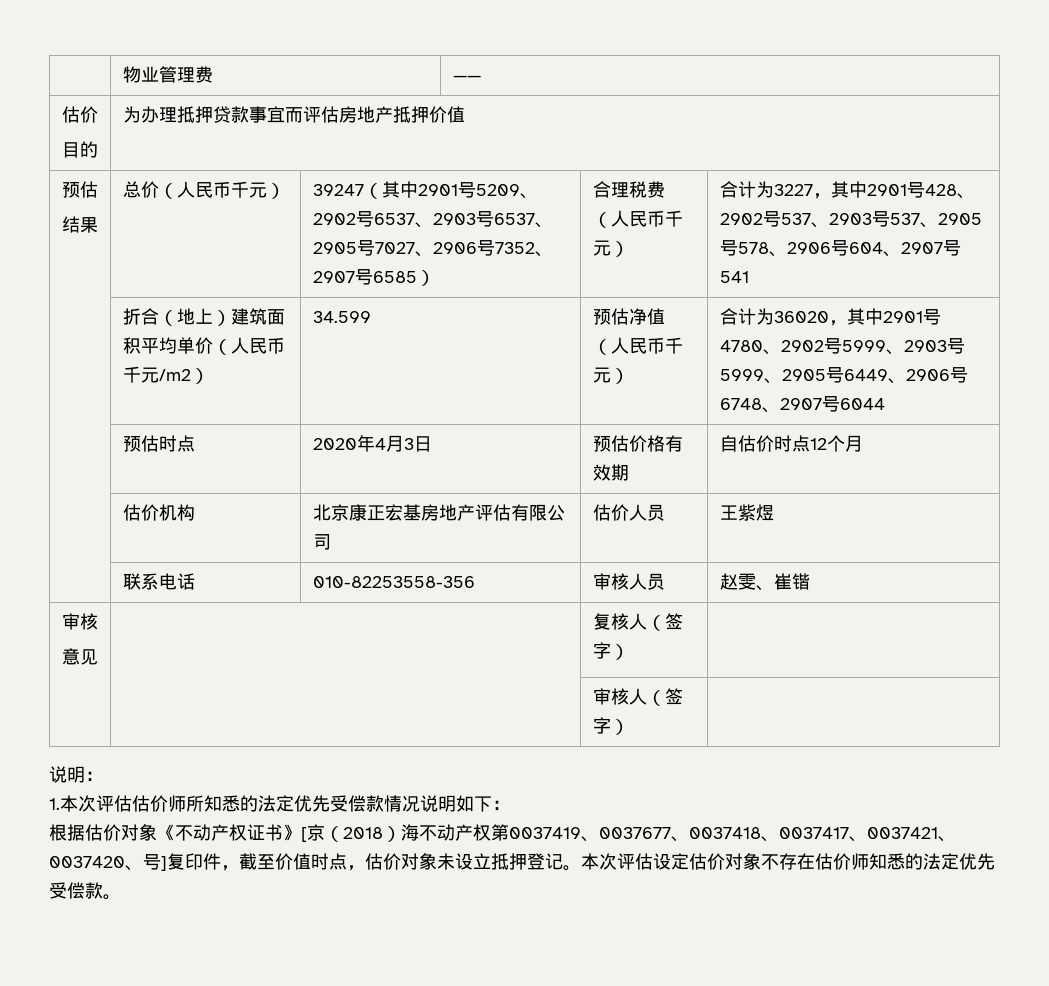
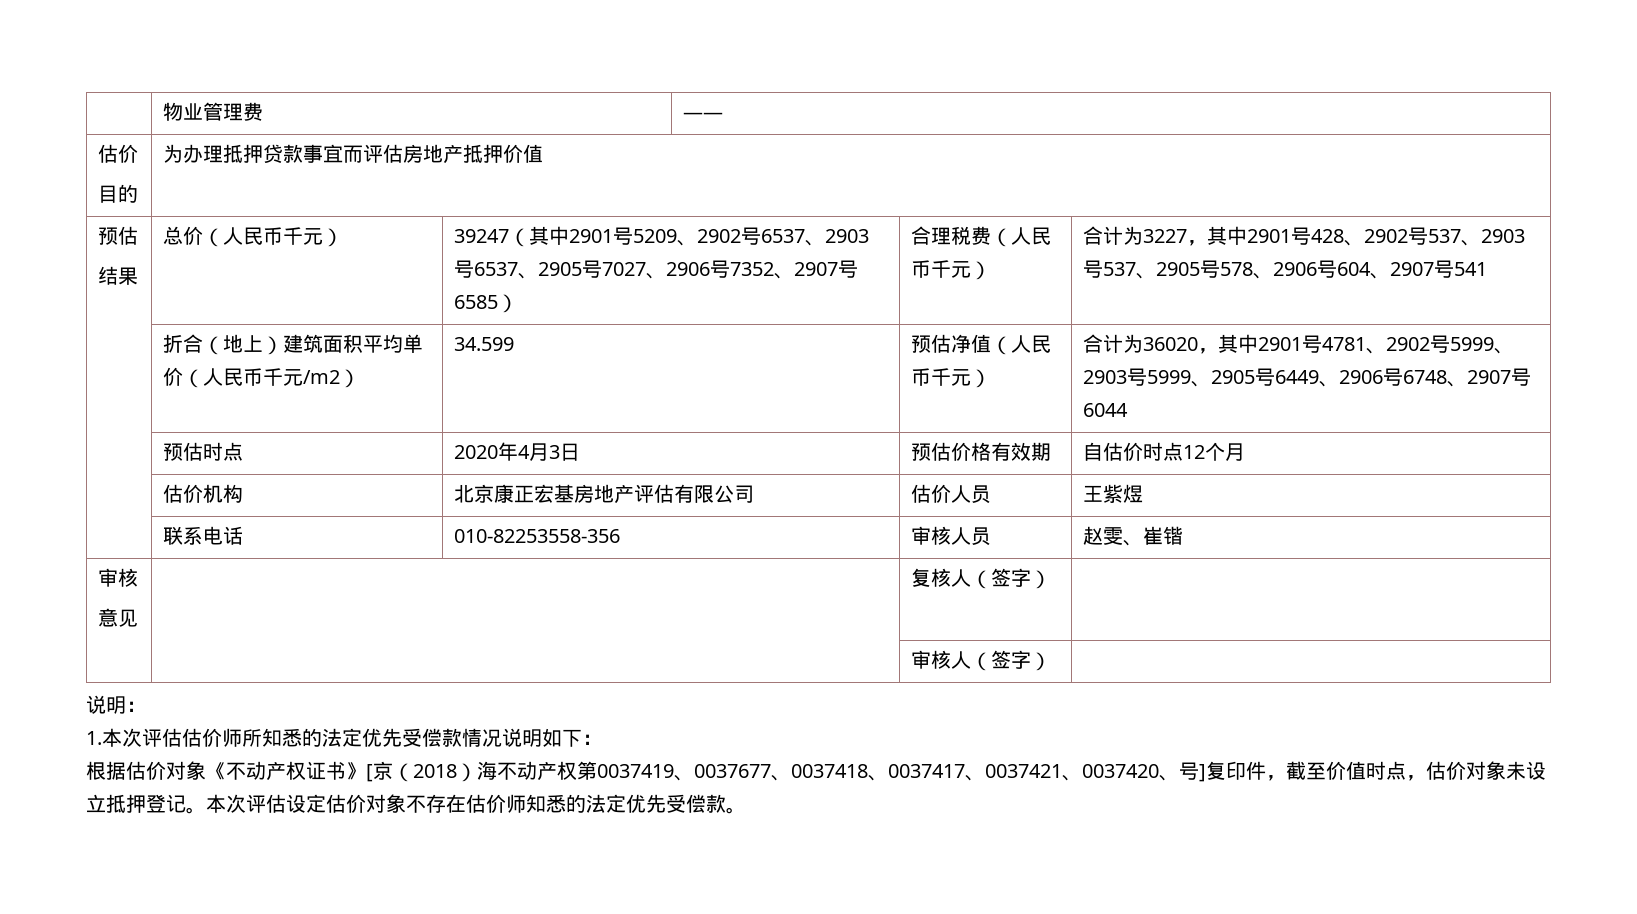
[719,340,763,352] 4780 -> [1322,337,1367,351] 4781

